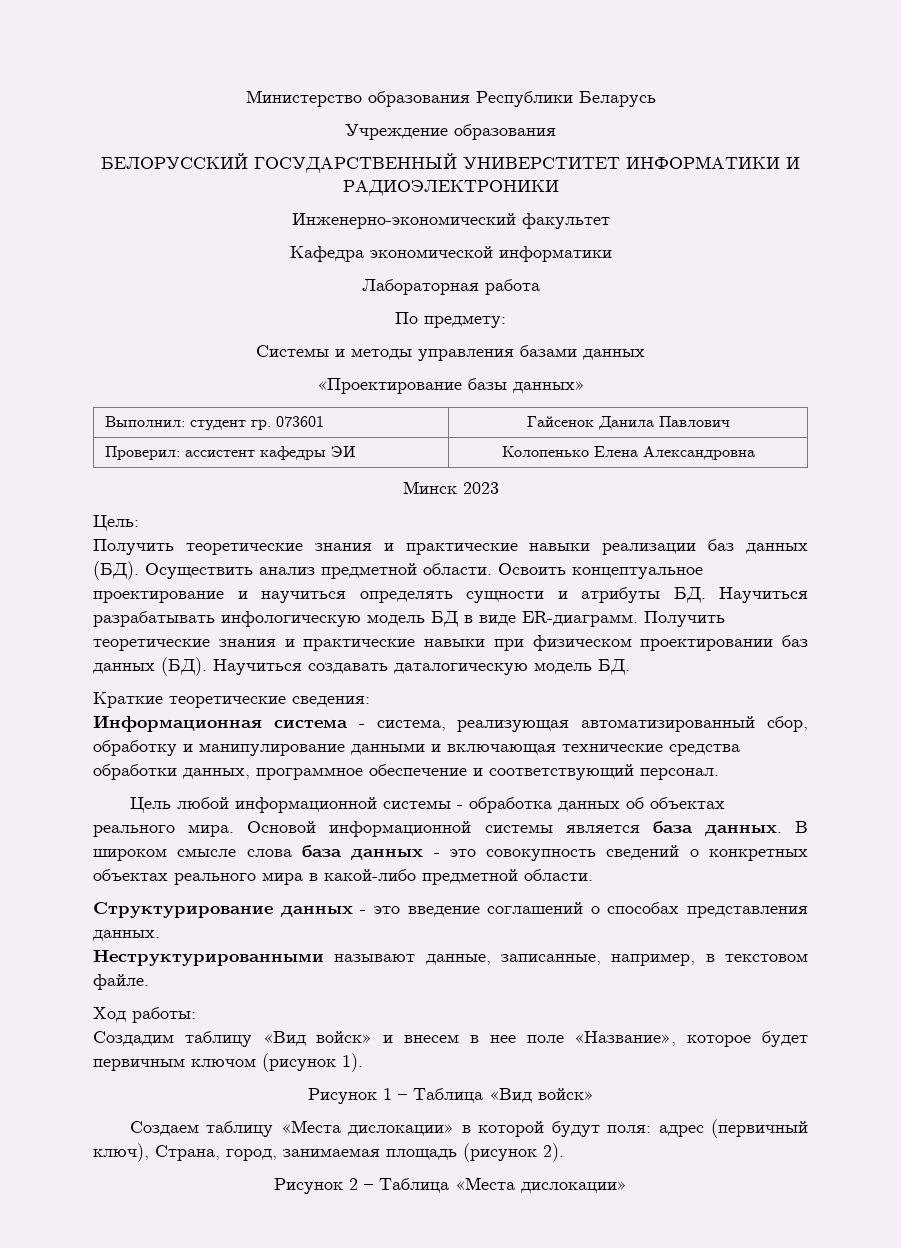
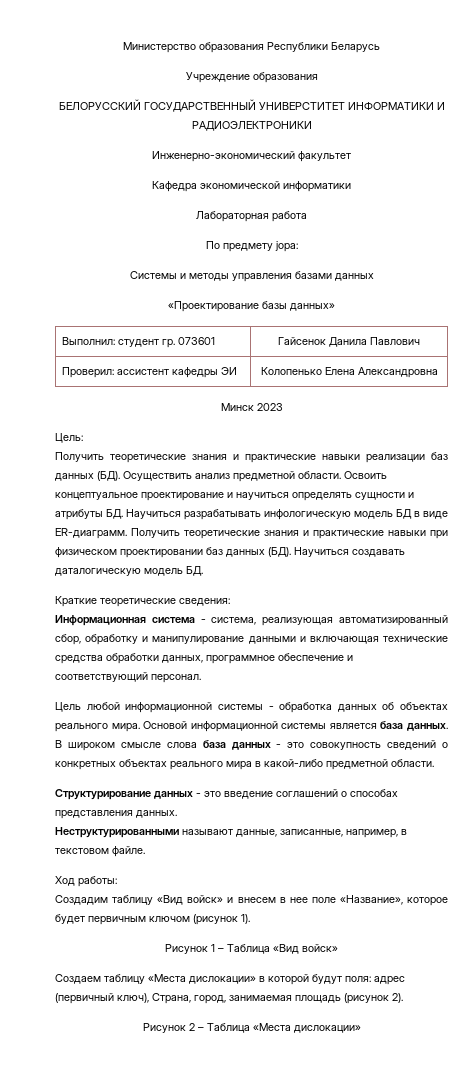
[424,315,506,328] предмету: -> [222,241,298,252] предмету jopa:

